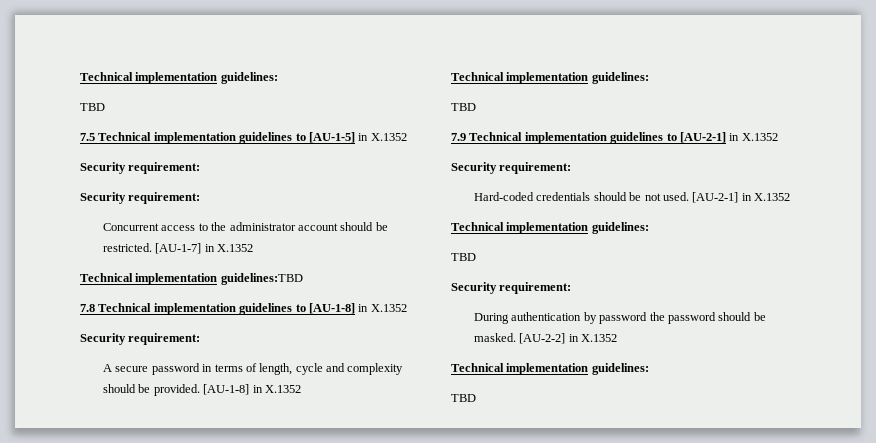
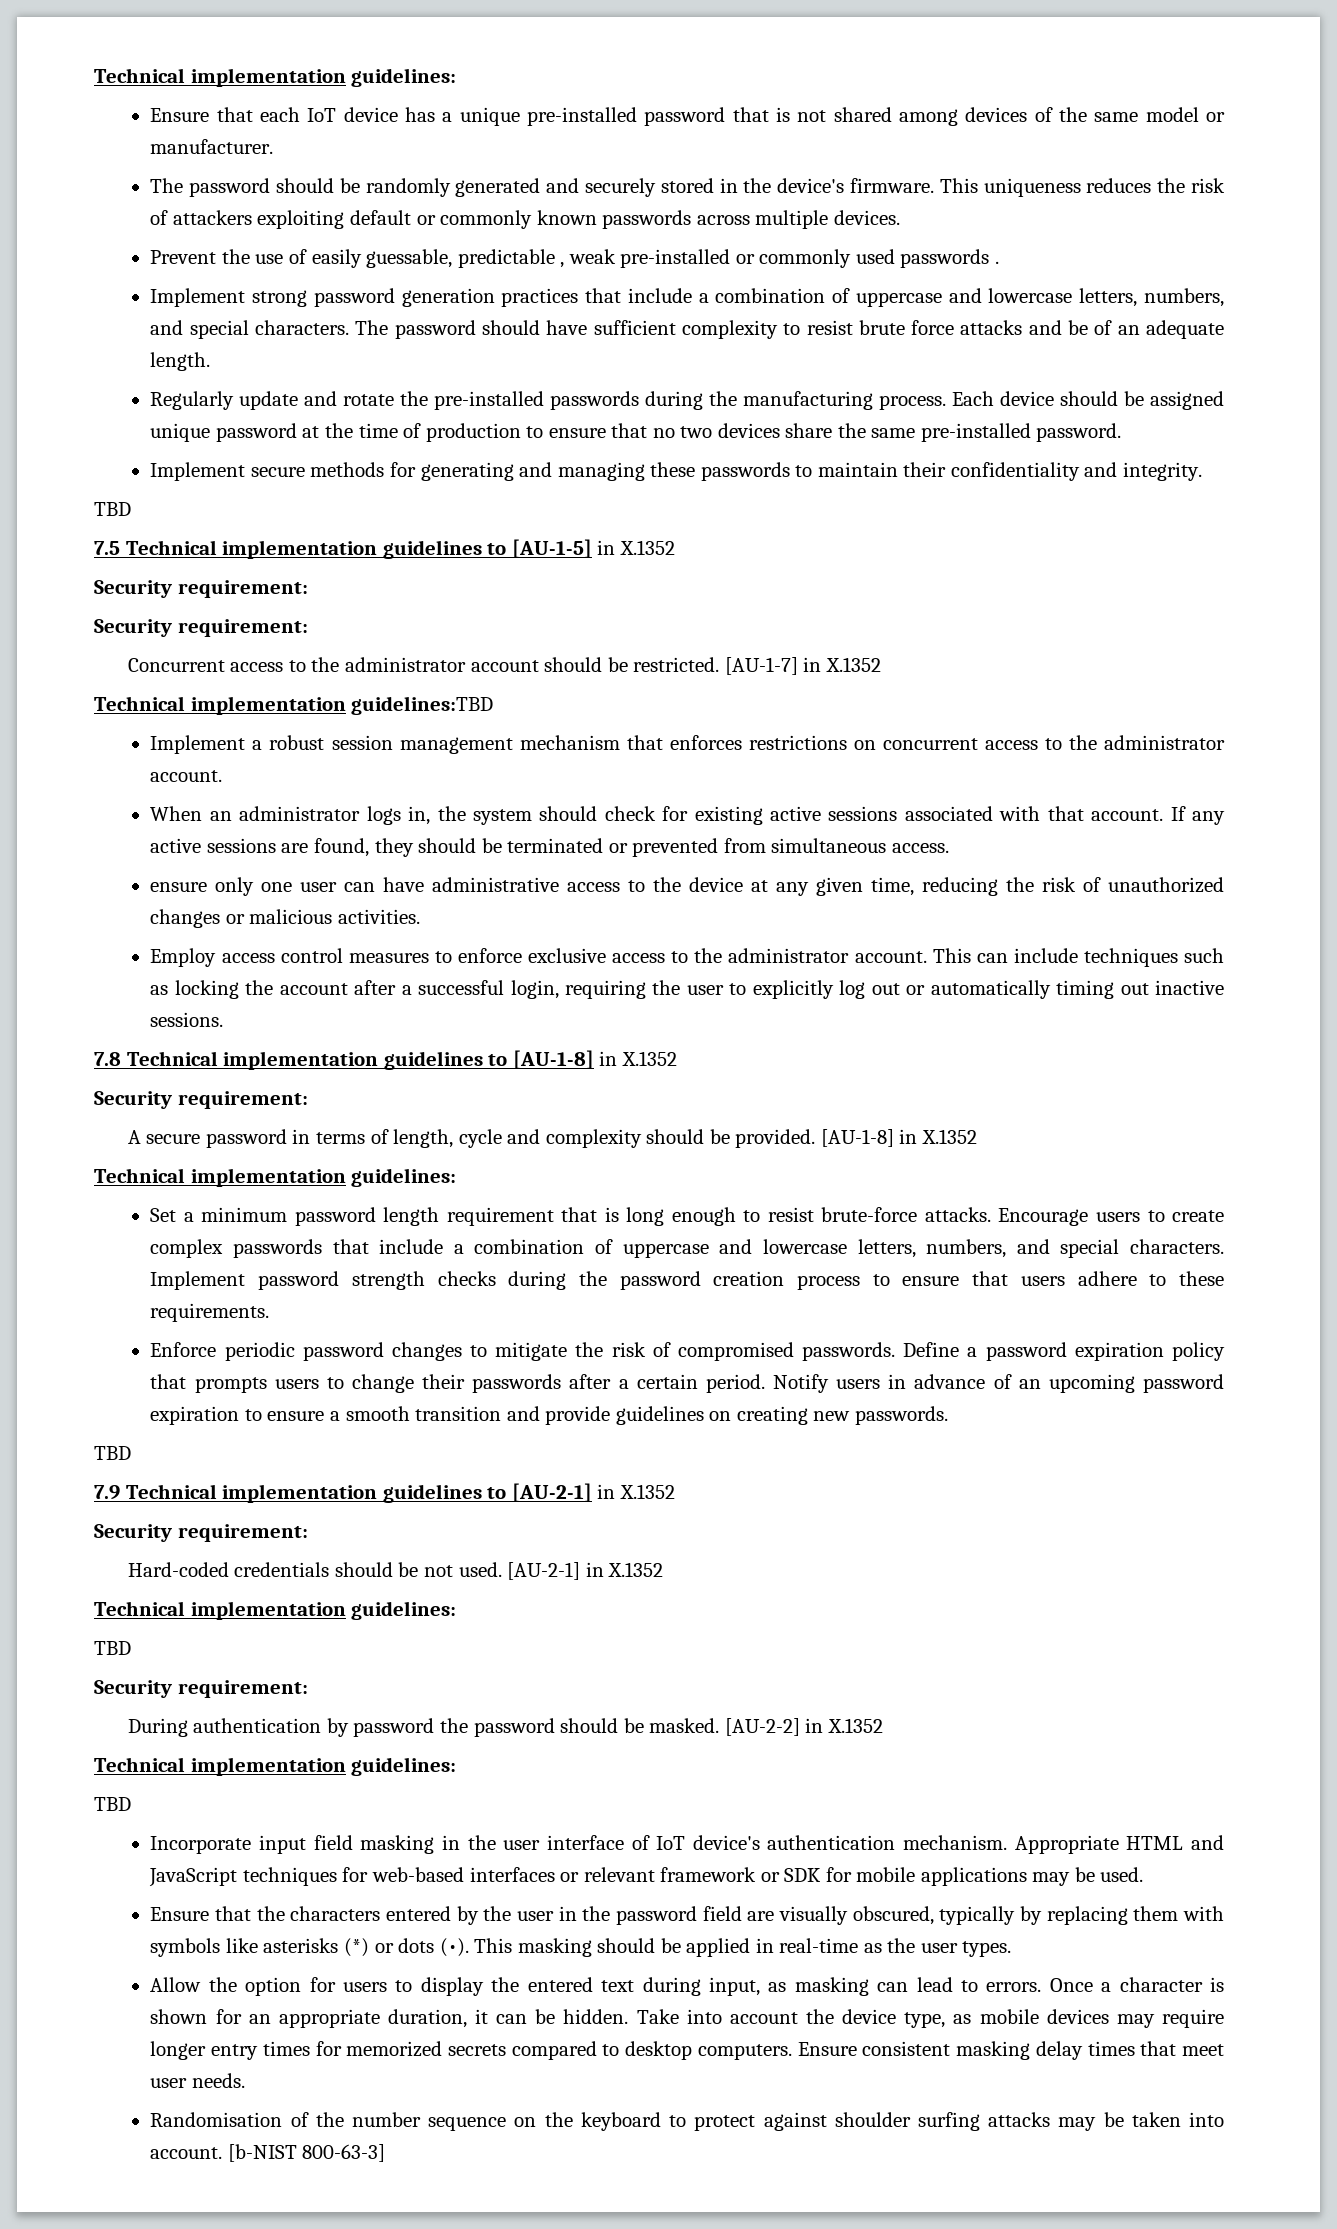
[80,72,278,84] Technical implementation guidelines: -> [94,68,457,87] [150,107,1225,126] [150,139,274,154] [150,178,1225,197] [150,210,900,229] [150,249,999,268] [150,288,1224,307] [150,320,1224,339] [150,352,211,371] [150,391,1224,410] [150,423,1122,442] [150,462,1202,481] Technical implementation guidelines: // Ensure that each IoT device has a unique pre-installed password that is not shared among devices of the same model or manufacturer. // The password should be randomly generated and securely stored in the device's firmware. This uniqueness reduces the risk of attackers exploiting default or commonly known passwords across multiple devices. // Prevent the use of easily guessable, predictable , weak pre-installed or commonly used passwords . // Implement strong password generation practices that include a combination of uppercase and lowercase letters, numbers, and special characters. The password should have sufficient complexity to resist brute force attacks and be of an adequate length. // Regularly update and rotate the pre-installed passwords during the manufacturing process. Each device should be assigned unique password at the time of production to ensure that no two devices share the same pre-installed password. // Implement secure methods for generating and managing these passwords to maintain their confidentiality and integrity.
(303, 279) none -> [150,735,1225,754] [150,770,223,782] [150,806,1225,825] [150,838,949,857] [150,877,1224,896] [150,909,421,928] [150,948,1225,967] [150,980,1224,999] [150,1012,224,1027] // Implement a robust session management mechanism that enforces restrictions on concurrent access to the administrator account. // When an administrator logs in, the system should check for existing active sessions associated with that account. If any active sessions are found, they should be terminated or prevented from simultaneous access. // ensure only one user can have administrative access to the device at any given time, reducing the risk of unauthorized changes or malicious activities. // Employ access control measures to enforce exclusive access to the administrator account. This can include techniques such as locking the account after a successful login, requiring the user to explicitly log out or automatically timing out inactive sessions.
(649, 78) none -> [150,1207,1224,1226] [150,1239,1224,1258] [150,1271,1224,1290] [150,1303,270,1322] [150,1342,1225,1361] [150,1374,1224,1393] [150,1406,948,1425] // Set a minimum password length requirement that is long enough to resist brute-force attacks. Encourage users to create complex passwords that include a combination of uppercase and lowercase letters, numbers, and special characters. Implement password strength checks during the password creation process to ensure that users adhere to these requirements. // Enforce periodic password changes to mitigate the risk of compromised passwords. Define a password expiration policy that prompts users to change their passwords after a certain period. Notify users in advance of an upcoming password expiration to ensure a smooth transition and provide guidelines on creating new passwords.
(476, 398) none -> [150,1835,1224,1854] [149,1867,1144,1887] [150,1906,1224,1925] [150,1938,1012,1957] [150,1977,1224,1996] [150,2009,1225,2028] [150,2041,1225,2060] [150,2073,245,2088] [150,2112,1225,2131] [150,2144,386,2162] // Incorporate input field masking in the user interface of IoT device's authentication mechanism. Appropriate HTML and JavaScript techniques for web-based interfaces or relevant framework or SDK for mobile applications may be used. // Ensure that the characters entered by the user in the password field are visually obscured, typically by replacing them with symbols like asterisks (*) or dots (•). This masking should be applied in real-time as the user types. // Allow the option for users to display the entered text during input, as masking can lead to errors. Once a character is shown for an appropriate duration, it can be hidden. Take into account the device type, as mobile devices may require longer entry times for memorized secrets compared to desktop computers. Ensure consistent masking delay times that meet user needs. // Randomisation of the number sequence on the keyboard to protect against shoulder surfing attacks may be taken into account. [b-NIST 800-63-3]

